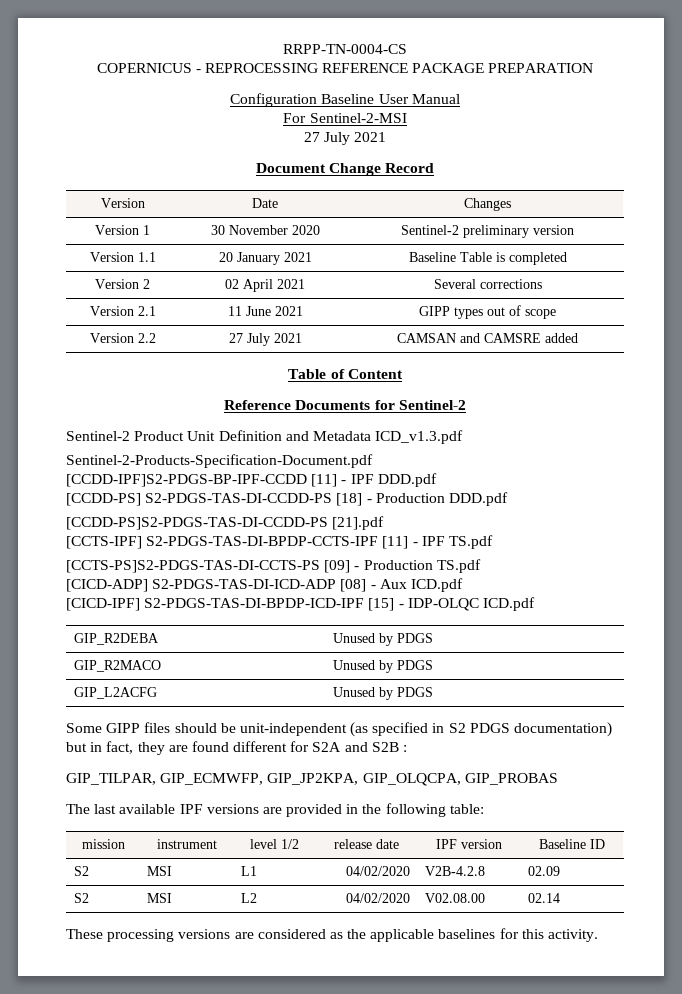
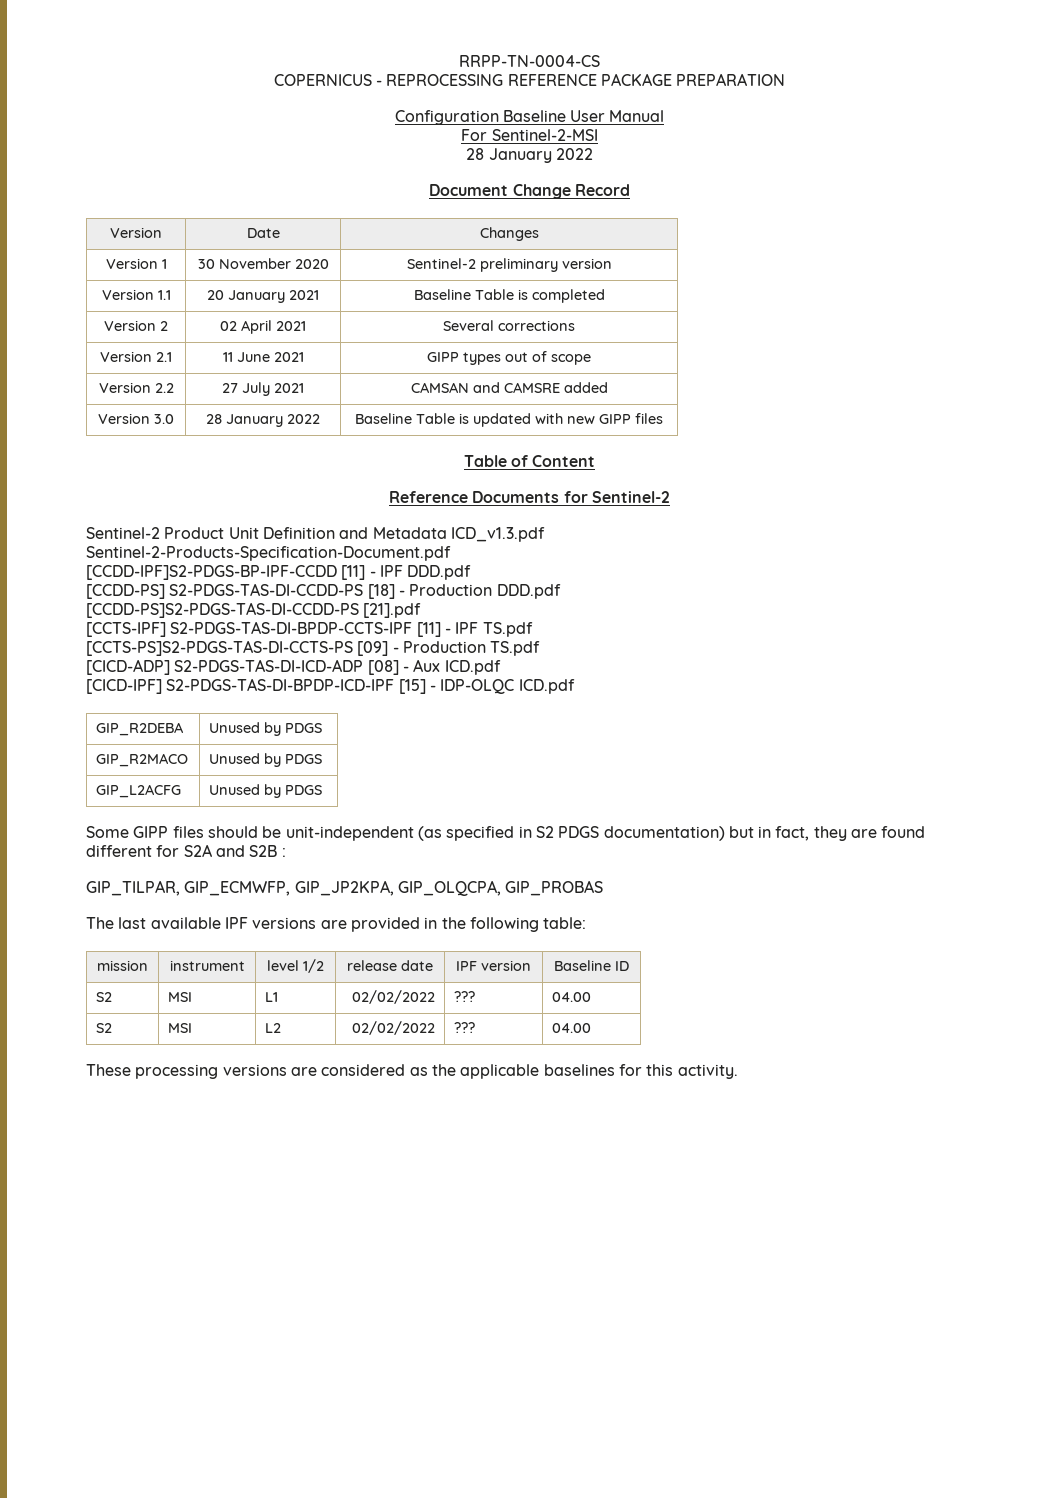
[303,132,387,145] 27 July 2021 -> [466,148,593,163] 28 January 2022
(578, 338) none -> [98,413,174,424] [206,414,320,427] [355,413,663,427] // Version 3.0 | 28 January 2022 | Baseline Table is updated with new GIPP files
[346,866,411,876] [424,866,485,876] [527,866,560,876] 04/02/2020 | V2B-4.2.8 | 02.09 -> [351,990,435,1004] [454,991,476,1002] [552,992,592,1002] 02/02/2022 | ??? | 04.00
[346,893,411,903] [424,893,485,903] [527,893,560,903] 04/02/2020 | V02.08.00 | 02.14 -> [351,1021,435,1035] [454,1022,476,1033] [552,1023,592,1033] 02/02/2022 | ??? | 04.00

